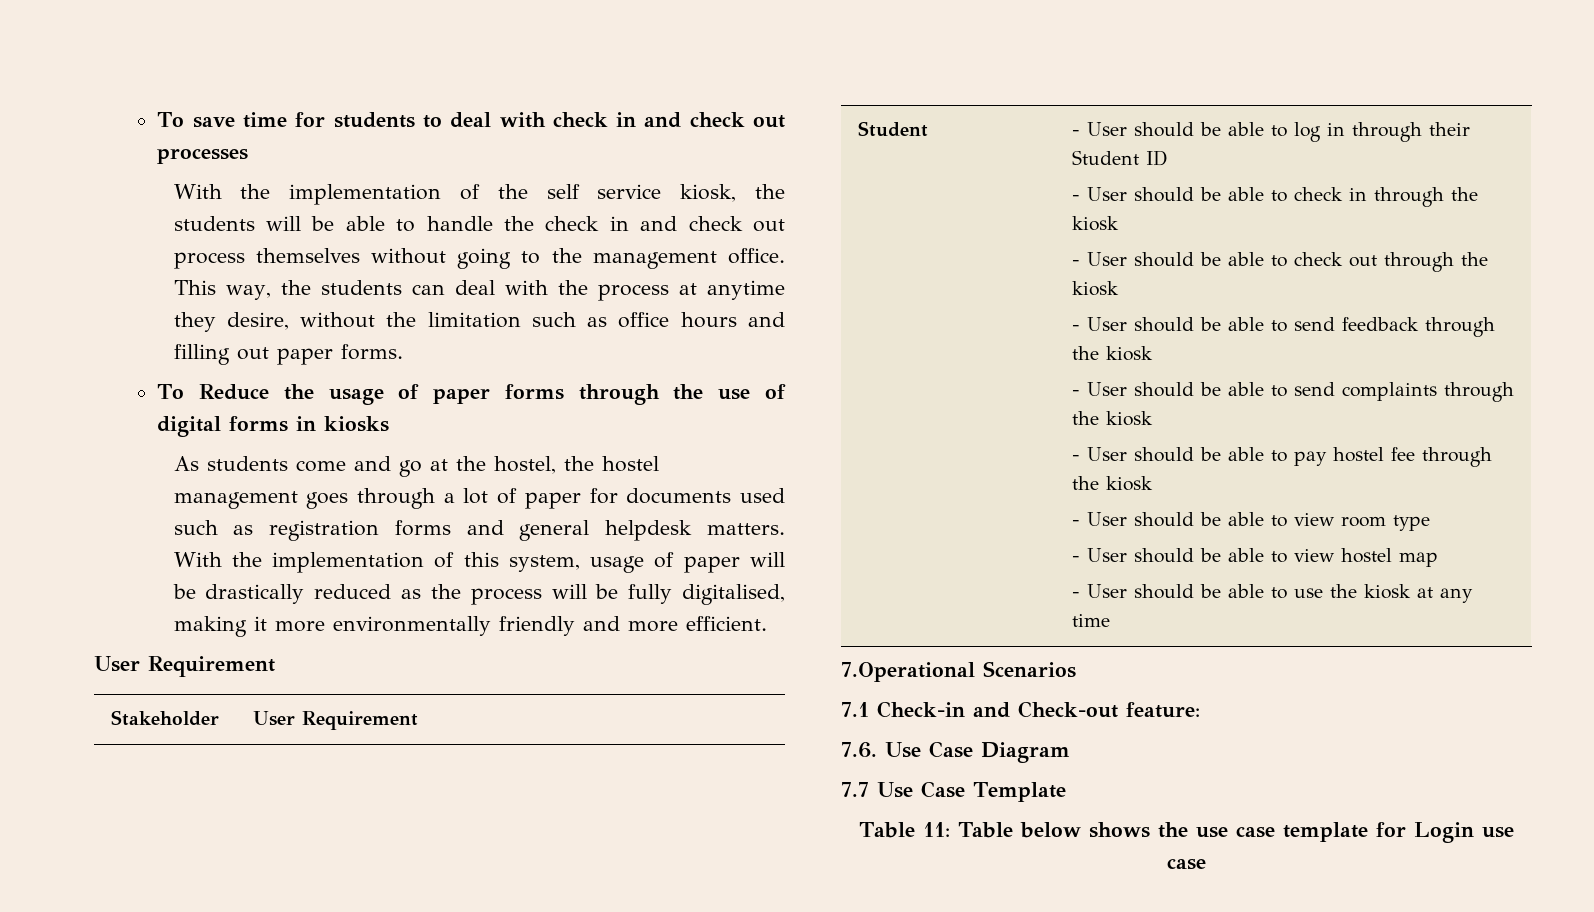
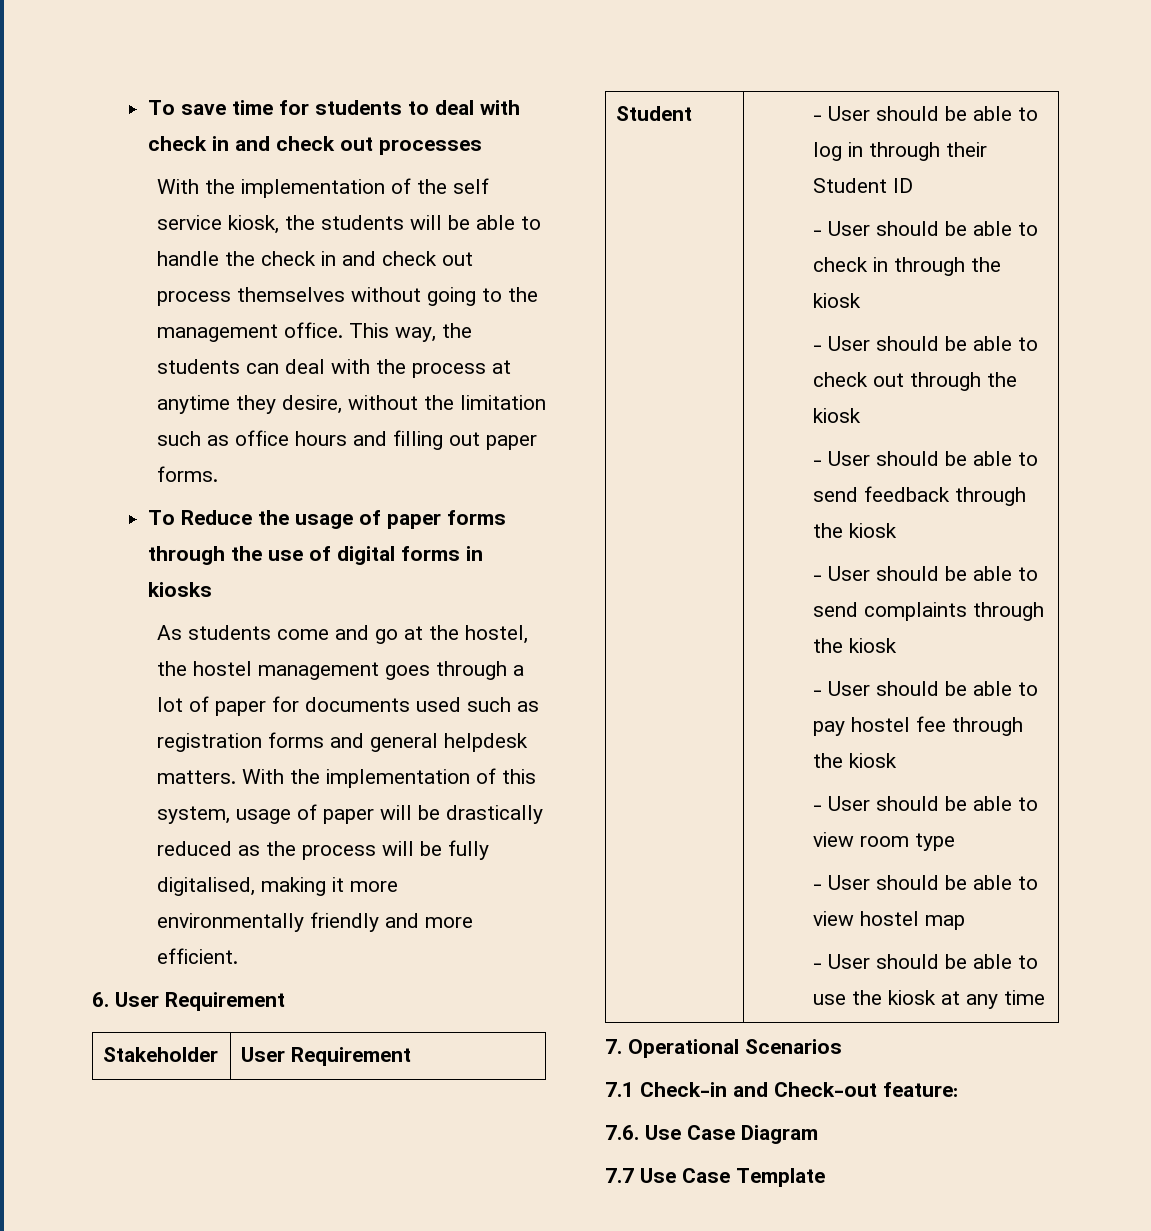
(767, 623) none -> [92,992,109,1007] 6.
[841,662,975,682] 7.Operational -> [605,1039,739,1058] 7. Operational
[858,822,1515,843] [1167,858,1206,870] // Table 11: Table below shows the use case template for Login use case -> (825, 1177) none

